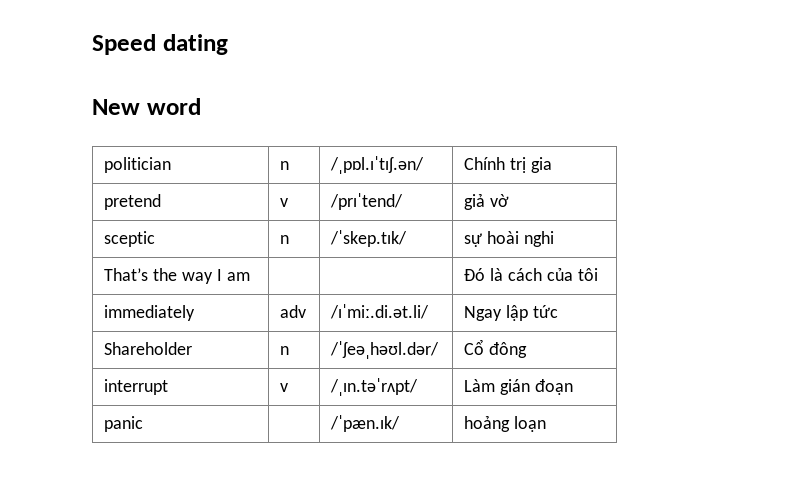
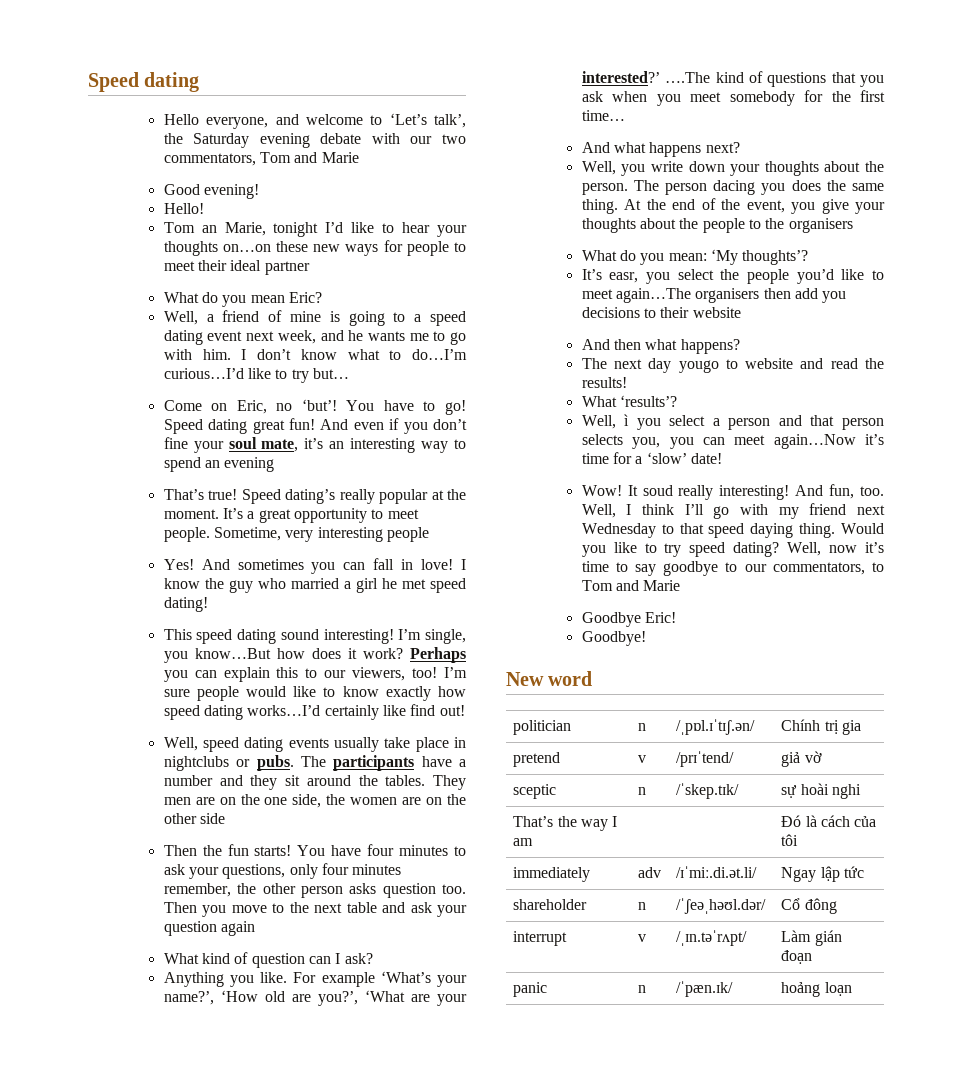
[92,34,228,55] Speed dating -> [88,72,200,92] [163,113,466,129] [163,133,466,148] [163,152,359,166] [163,184,260,199] [163,203,204,214] [163,222,467,237] [163,240,466,256] [163,260,310,275] [163,292,323,307] [163,310,466,326] [163,330,466,345] [163,349,467,360] [163,368,350,383] [163,399,466,415] [163,418,467,434] [163,437,466,453] [163,457,275,472] [163,489,466,504] [163,508,419,523] [163,527,430,542] [163,558,466,574] [163,578,466,593] [163,597,208,612] [163,629,466,644] [163,647,466,663] [163,667,467,682] [163,686,466,701] [163,704,465,720] [163,737,466,752] [163,755,466,771] [163,775,466,790] [163,794,467,808] [163,813,226,824] [163,844,466,856] [163,863,402,879] [163,883,466,898] [163,902,467,917] [163,921,256,936] [163,952,373,968] [163,971,467,987] [163,990,467,1006] [581,71,884,87] [581,90,885,106] [581,110,625,121] [581,142,740,157] [581,161,884,176] [581,180,884,195] [581,198,885,214] [581,218,853,233] [581,249,809,265] [581,269,884,284] [581,288,847,303] [581,307,741,318] [581,339,740,354] [581,358,884,373] [581,377,627,388] [581,395,678,407] [581,414,884,430] [581,434,884,449] [581,452,723,464] [581,484,884,500] [581,503,885,519] [581,523,884,538] [581,542,884,557] [581,561,884,576] [581,580,681,591] [581,612,677,627] [581,631,646,646] Speed dating // Hello everyone, and welcome to ‘Let’s talk’, the Saturday evening debate with our two commentators, Tom and Marie // Good evening! // Hello! // Tom an Marie, tonight I’d like to hear your thoughts on…on these new ways for people to meet their ideal partner // What do you mean Eric? // Well, a friend of mine is going to a speed dating event next week, and he wants me to go with him. I don’t know what to do…I’m curious…I’d like to try but… // Come on Eric, no ‘but’! You have to go! Speed dating great fun! And even if you don’t fine your soul mate, it’s an interesting way to spend an evening // That’s true! Speed dating’s really popular at the moment. It’s a great opportunity to meet people. Sometime, very interesting people // Yes! And sometimes you can fall in love! I know the guy who married a girl he met speed dating! // This speed dating sound interesting! I’m single, you know…But how does it work? Perhaps you can explain this to our viewers, too! I’m sure people would like to know exactly how speed dating works…I’d certainly like find out! // Well, speed dating events usually take place in nightclubs or pubs. The participants have a number and they sit around the tables. They men are on the one side, the women are on the other side // Then the fun starts! You have four minutes to ask your questions, only four minutes remember, the other person asks question too. Then you move to the next table and ask your question again // What kind of question can I ask? // Anything you like. For example ‘What’s your name?’, ‘How old are you?’, ‘What are your interested?’ ….The kind of questions that you ask when you meet somebody for the first time… // And what happens next? // Well, you write down your thoughts about the person. The person dacing you does the same thing. At the end of the event, you give your thoughts about the people to the organisers // What do you mean: ‘My thoughts’? // It’s easr, you select the people you’d like to meet again…The organisers then add you decisions to their website // And then what happens? // The next day yougo to website and read the results! // What ‘results’? // Well, ì you select a person and that person selects you, you can meet again…Now it’s time for a ‘slow’ date! // Wow! It soud really interesting! And fun, too. Well, I think I’ll go with my friend next Wednesday to that speed daying thing. Would you like to try speed dating? Well, now it’s time to say goodbye to our commentators, to Tom and Marie // Goodbye Eric! // Goodbye!
[104,342,193,355] Shareholder -> [513,899,588,910] shareholder
(144, 424) none -> [638,985,647,993] n

